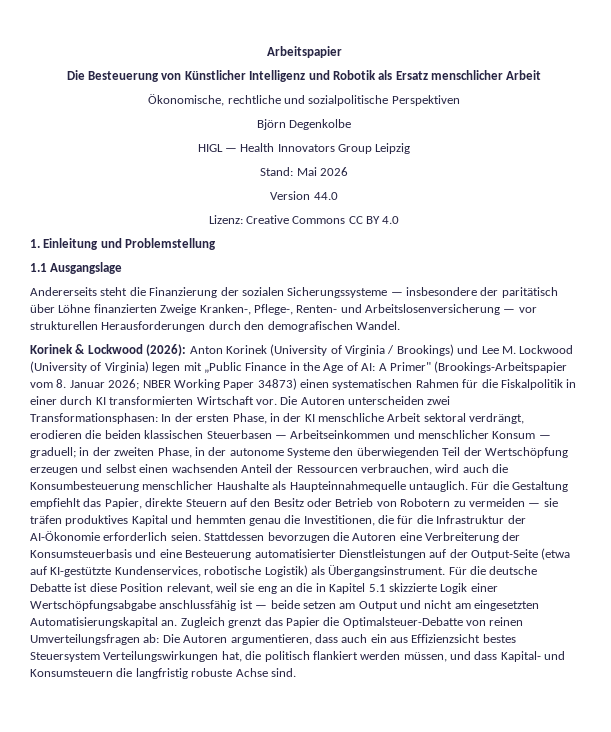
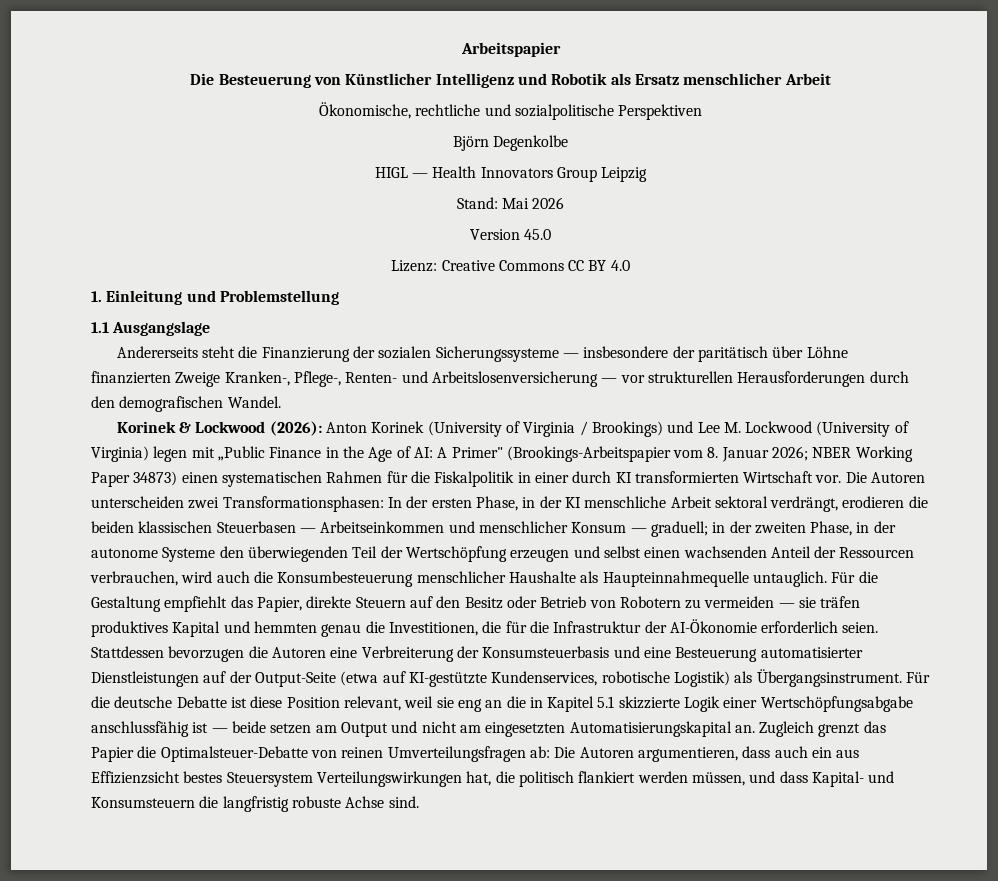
[313,192,338,200] 44.0 -> [524,229,552,240] 45.0

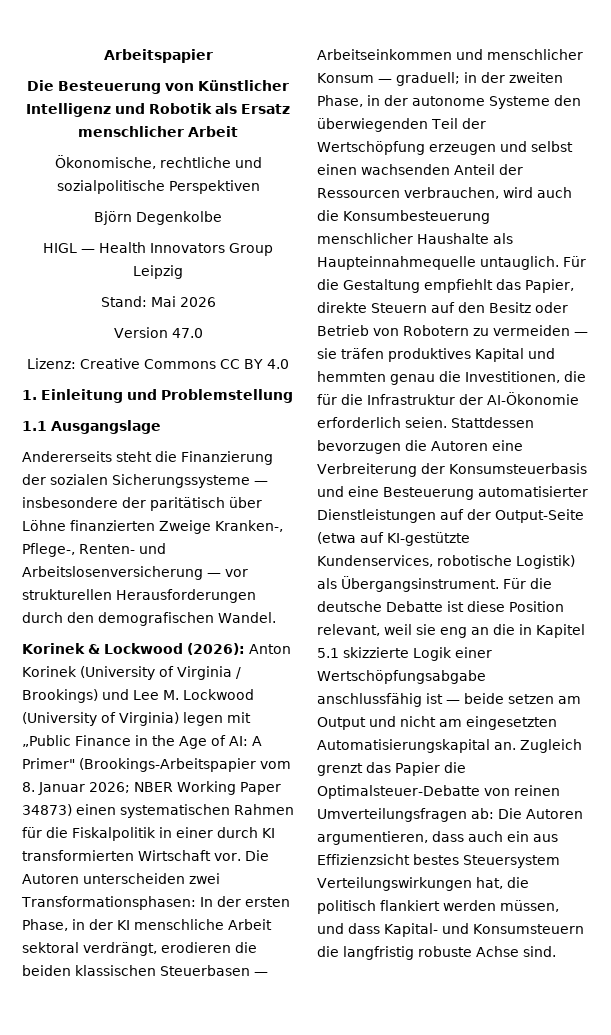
[524,229,552,240] 45.0 -> [171,328,203,338] 47.0

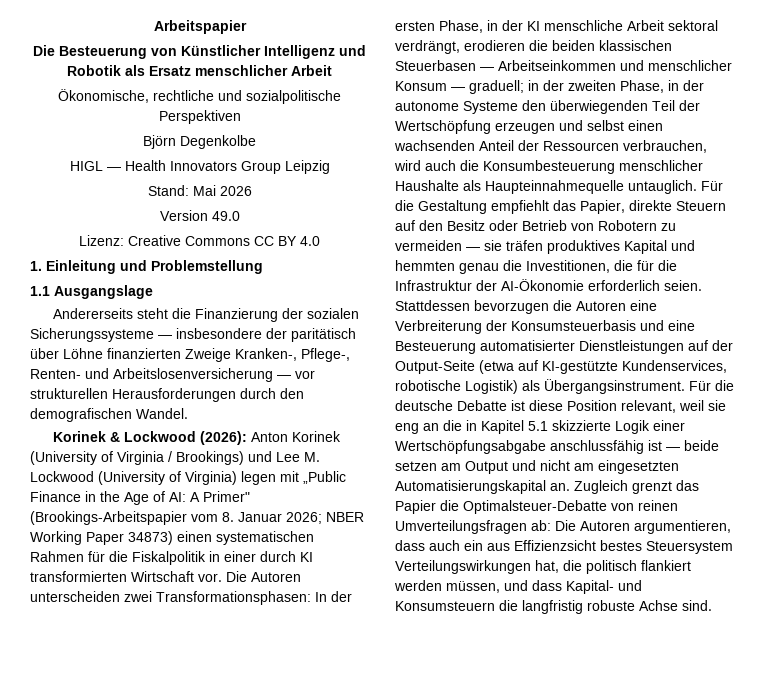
[171,328,203,338] 47.0 -> [211,211,240,221] 49.0

